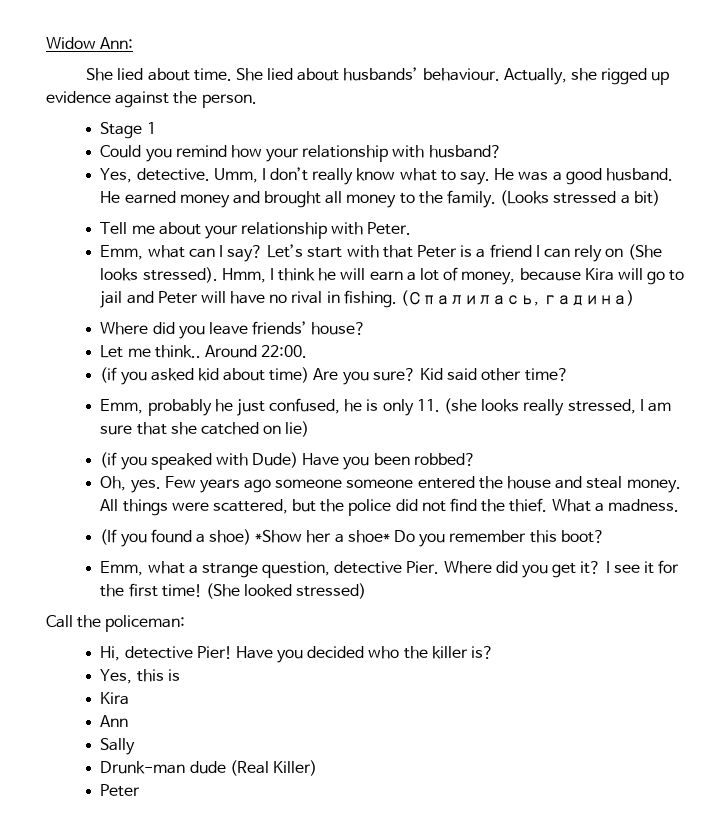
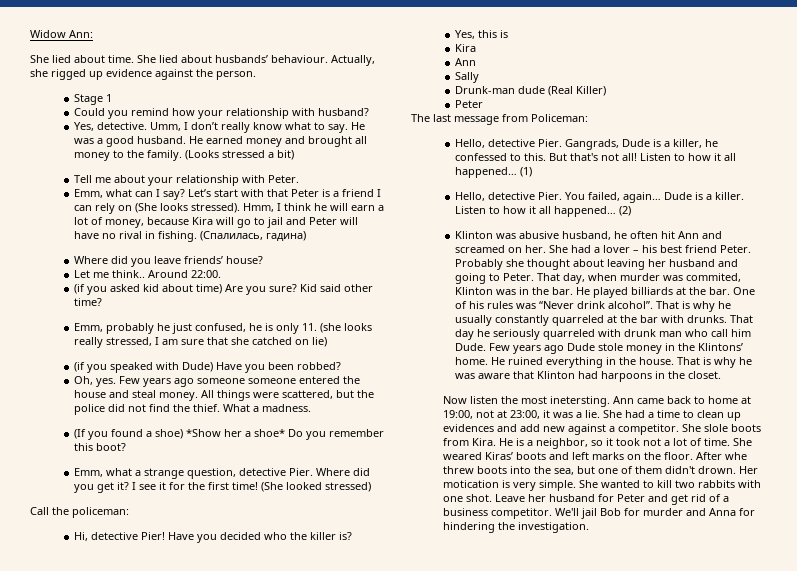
(141, 790) none -> [411,114,588,125] [455,139,719,150] [455,153,737,161] [455,167,533,178] [455,192,745,203] [455,206,632,217] [455,231,723,240] [455,245,752,253] [455,259,739,270] [455,273,742,284] [455,287,756,298] [455,301,732,312] [455,315,754,326] [455,329,752,340] [455,343,744,354] [455,357,753,368] [455,371,722,382] [443,396,752,407] [443,410,742,421] [443,424,762,435] [443,438,753,449] [443,452,748,460] [443,466,759,475] [443,480,762,491] [443,494,730,505] [443,508,756,519] [443,522,590,533] // The last message from Policeman: // Hello, detective Pier. Gangrads, Dude is a killer, he confessed to this. But that's not all! Listen to how it all happened… (1) // Hello, detective Pier. You failed, again… Dude is a killer. Listen to how it all happened… (2) // Klinton was abusive husband, he often hit Ann and screamed on her. She had a lover – his best friend Peter. Probably she thought about leaving her husband and going to Peter. That day, when murder was commited, Klinton was in the bar. He played billiards at the bar. One of his rules was “Never drink alcohol”. That is why he usually constantly quarreled at the bar with drunks. That day he seriously quarreled with drunk man who call him Dude. Few years ago Dude stole money in the Klintons’ home. He ruined everything in the house. That is why he was aware that Klinton had harpoons in the closet. // Now listen the most inetersting. Ann came back to home at 19:00, not at 23:00, it was a lie. She had a time to clean up evidences and add new against a competitor. She slole boots from Kira. He is a neighbor, so it took not a lot of time. She weared Kiras’ boots and left marks on the floor. After whe threw boots into the sea, but one of them didn't drown. Her motication is very simple. She wanted to kill two rabbits with one shot. Leave her husband for Peter and get rid of a business competitor. We'll jail Bob for murder and Anna for hindering the investigation.

